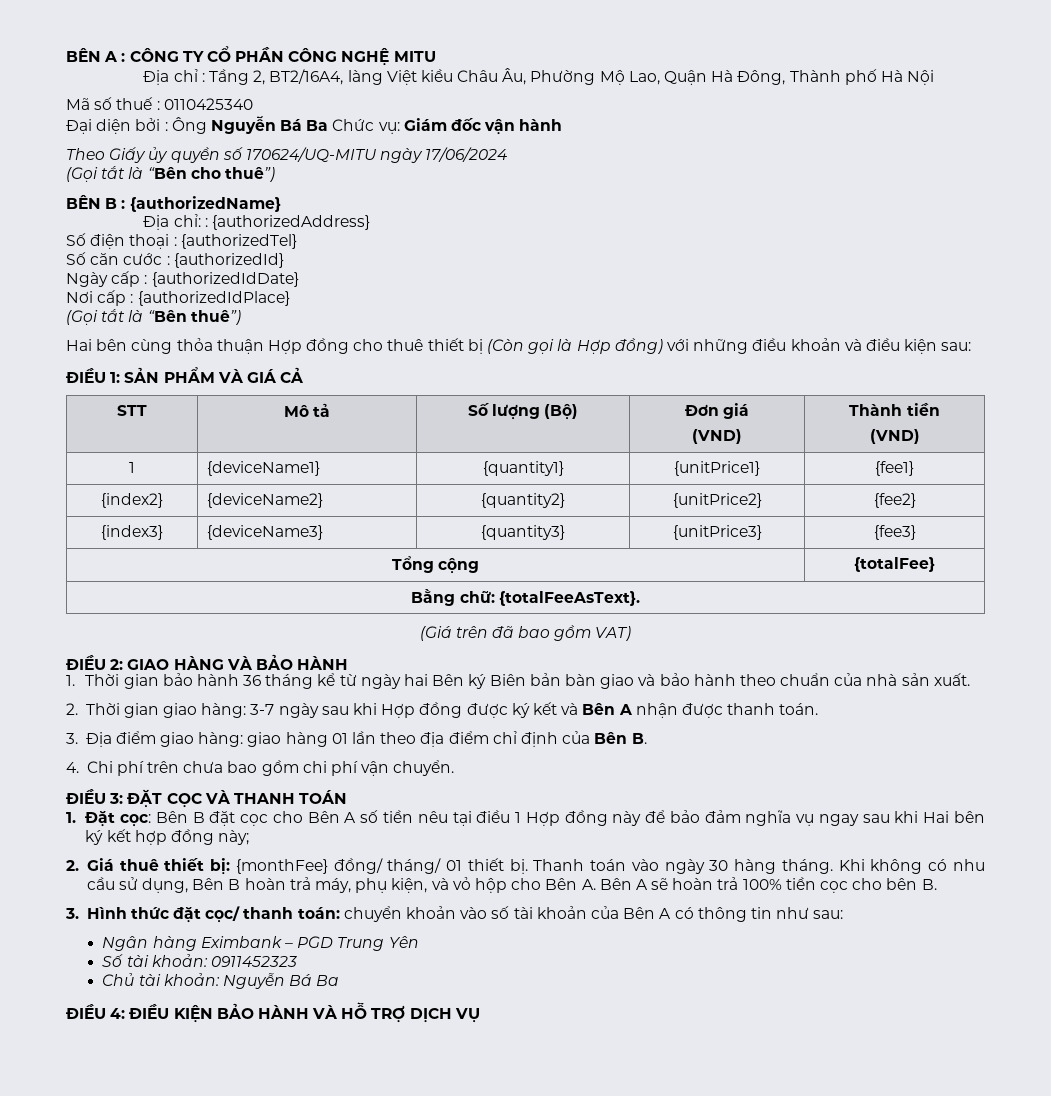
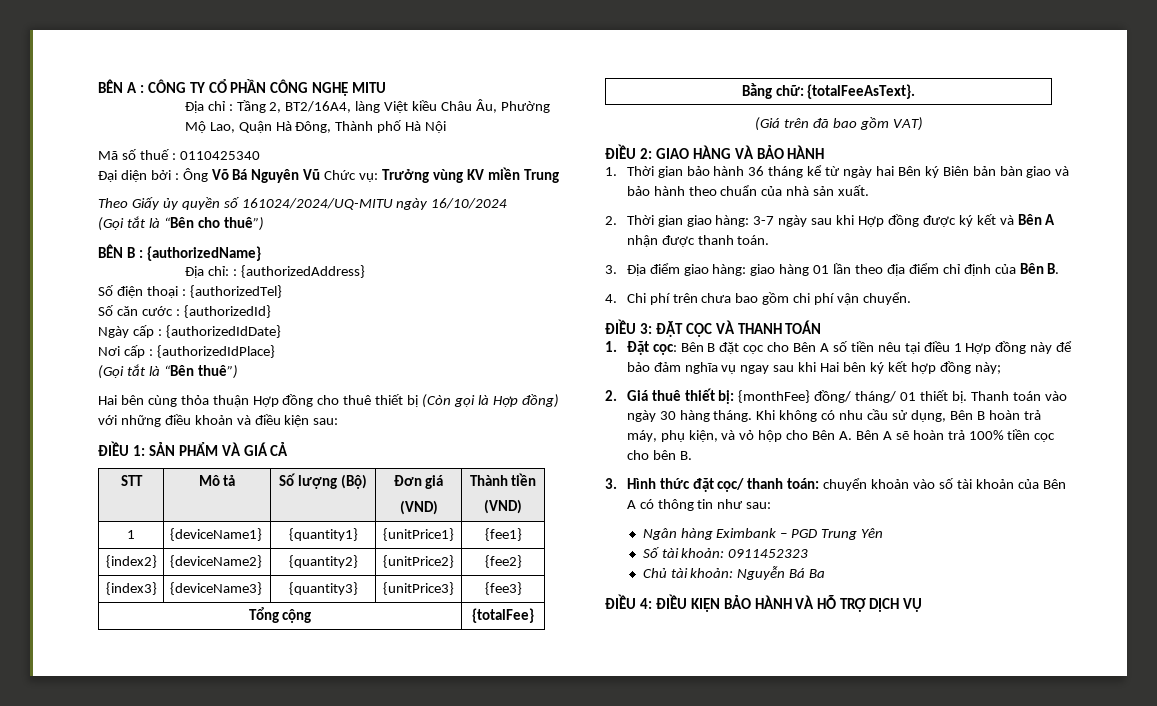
[210,116,563,135] Nguyễn Bá Ba Chức vụ: Giám đốc vận hành -> [211,167,559,183] Võ Bá Nguyên Vũ Chức vụ: Trưởng vùng KV miền Trung
[245,147,508,163] 170624/UQ-MITU ngày 17/06/2024 -> [241,198,508,210] 161024/2024/UQ-MITU ngày 16/10/2024

